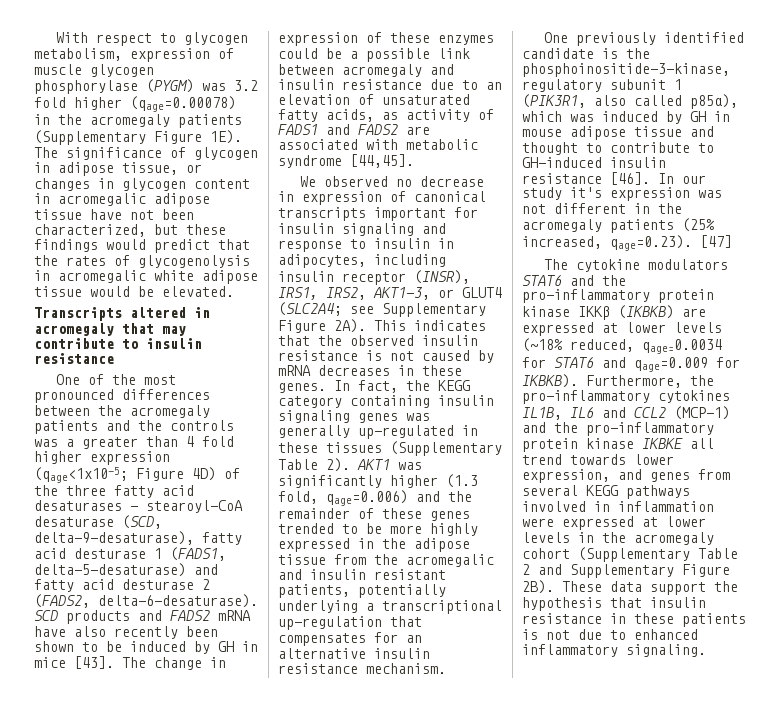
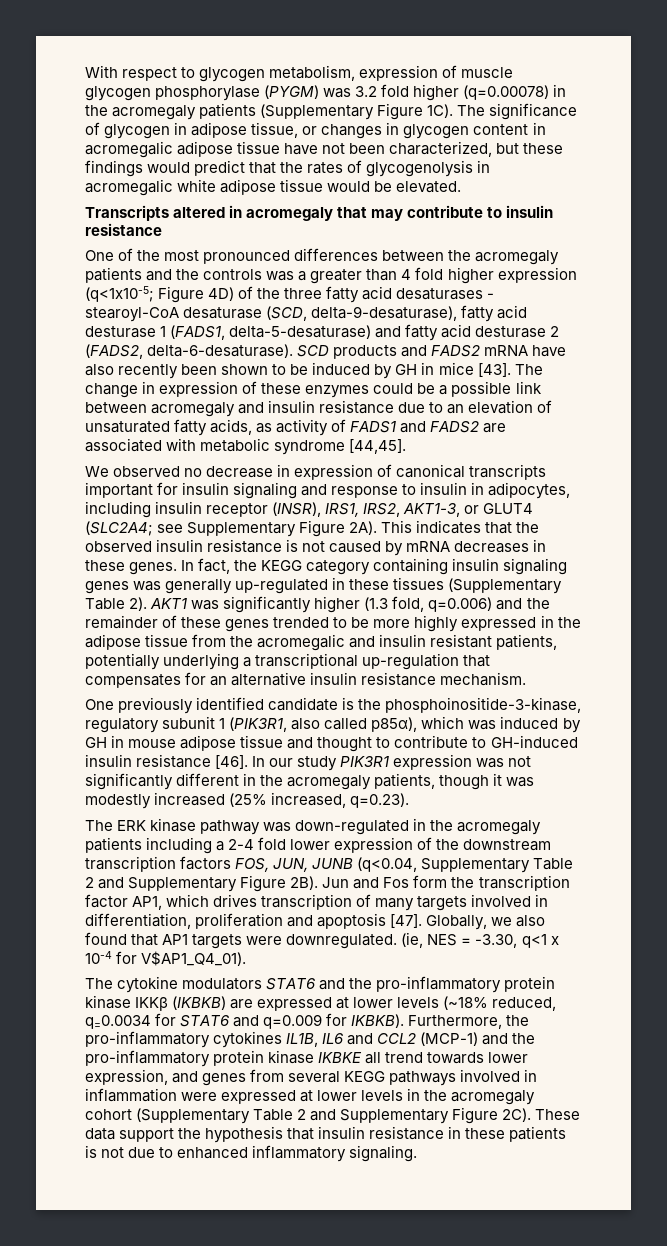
[130,96,236,112] (qage=0.00078) -> [463,85,550,100] (q=0.00078)
[210,130,242,144] 1E). -> [427,104,454,118] 1C).
[34,467,128,483] (qage<1x10-5; -> [85,286,154,302] (q<1x10-5;
[326,490,408,506] qage=0.006) -> [428,597,493,612] q=0.006)
[570,187,602,198] it's -> [340,756,390,767] PIK3R1
(546, 209) none -> [85,773,173,790] significantly
[610,218,715,233] [522,235,732,251] patients (25% increased, qage=0.23). [47] -> [374,773,535,790] [85,792,410,809] [85,818,542,835] [85,837,552,854] [85,856,574,873] [85,875,570,892] [85,894,549,911] [85,913,546,930] [85,932,559,949] [85,951,247,966] patients, though it was modestly increased (25% increased, q=0.23). // The ERK kinase pathway was down-regulated in the acromegaly patients including a 2-4 fold lower expression of the downstream transcription factors FOS, JUN, JUNB (q<0.04, Supplementary Table 2 and Supplementary Figure 2B). Jun and Fos form the transcription factor AP1, which drives transcription of many targets involved in differentiation, proliferation and apoptosis [47]. Globally, we also found that AP1 targets were downregulated. (ie, NES = -3.30, q<1 x 10-4 for V$AP1_Q4_01).
[642,339,722,354] qage=0.0034 -> [85,1015,151,1029] q=0.0034
[634,357,708,372] qage=0.009 -> [263,1014,323,1029] q=0.009
[522,580,554,594] 2B). -> [502,1108,532,1122] 2C).

